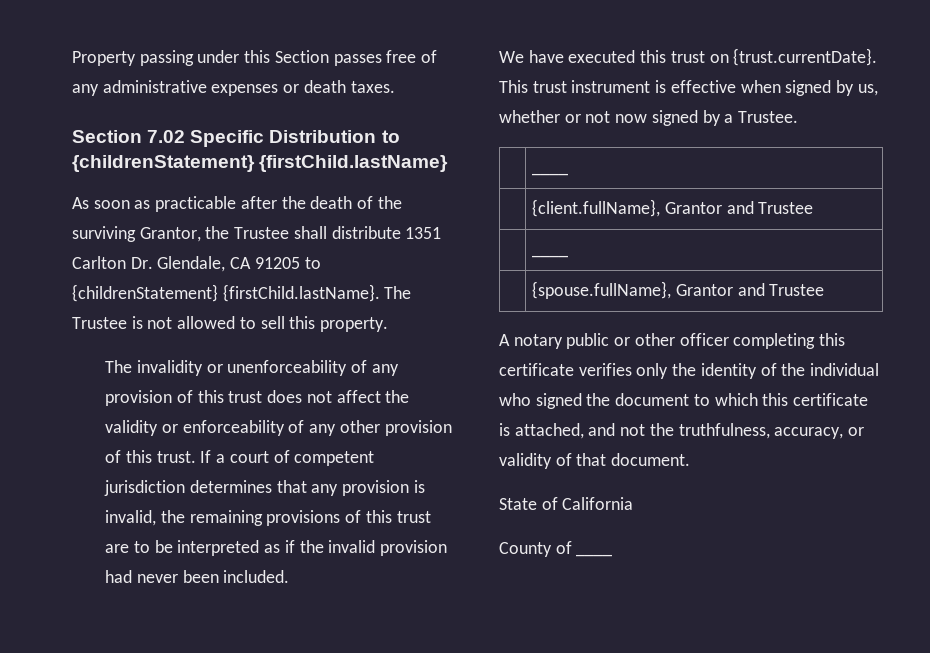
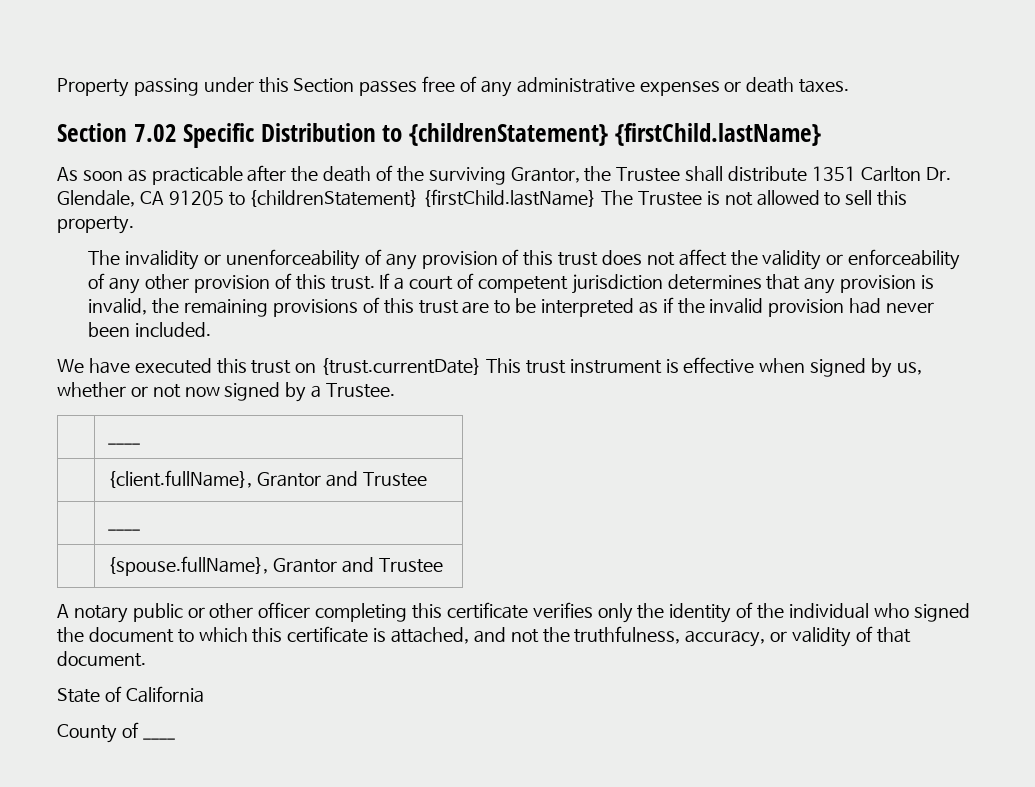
[222,284,380,302] {firstChild.lastName}. -> [423,189,597,207] {firstChild.lastName}
[733,48,878,66] {trust.currentDate}. -> [321,358,482,375] {trust.currentDate}

